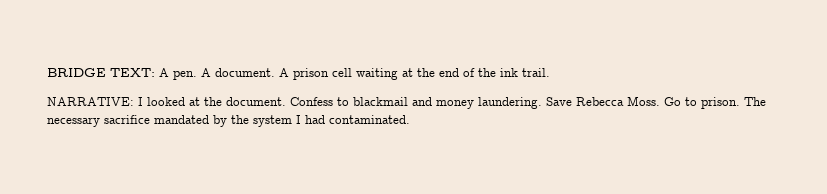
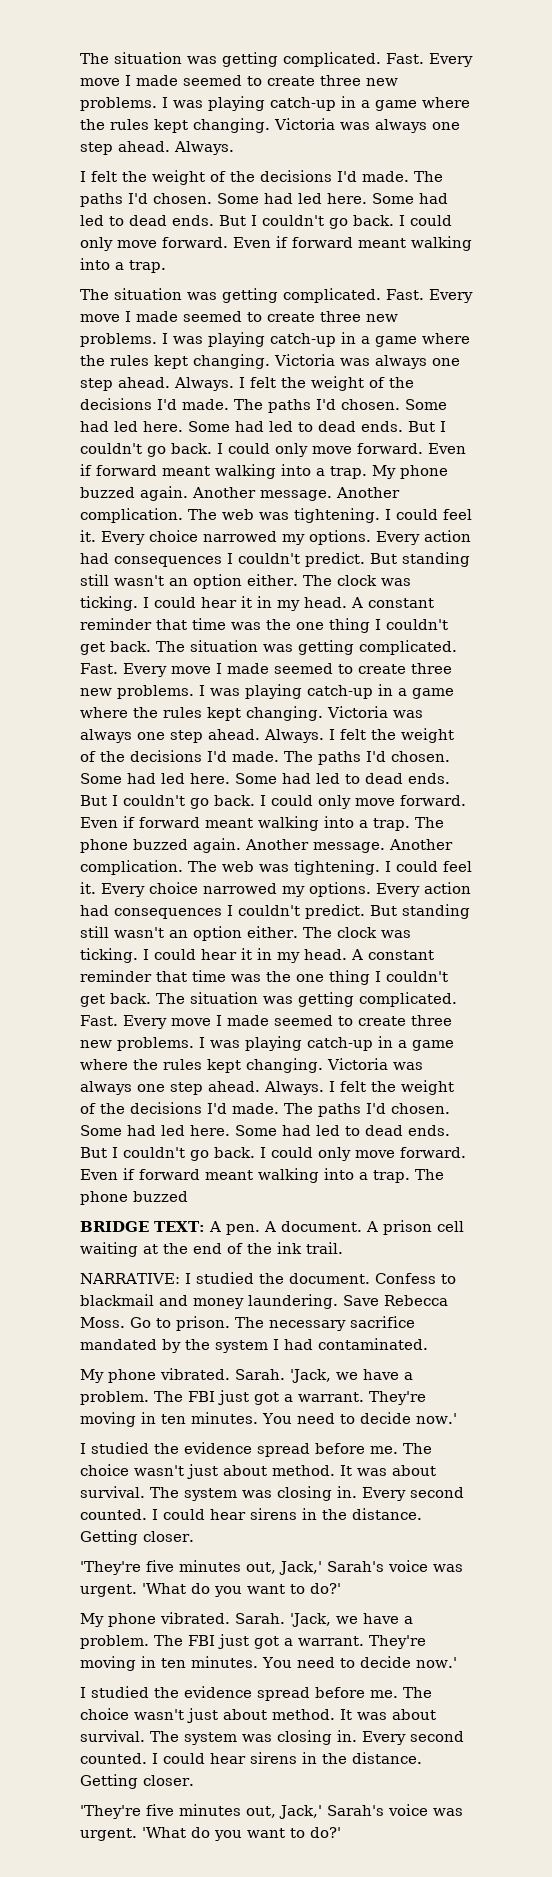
(47, 72) none -> [80,52,473,67] [80,75,398,86] [80,96,470,111] [80,118,460,133] [80,141,234,155] [80,170,443,185] [80,193,448,207] [80,215,452,229] [80,236,472,251] [80,258,166,273] [80,288,473,303] [80,311,398,322] [80,332,470,347] [80,354,460,369] [80,376,414,391] [80,398,447,413] [80,421,446,432] [80,443,466,457] [80,464,448,479] [80,486,400,501] [80,508,472,523] [80,530,471,545] [80,552,470,567] [80,574,411,589] [80,596,434,611] [80,618,448,633] [80,640,457,655] [80,663,452,677] [80,684,454,699] [80,706,423,721] [80,728,454,743] [80,750,450,765] [80,773,450,784] [80,795,466,809] [80,816,444,831] [80,838,453,853] [80,860,472,875] [80,882,471,897] [80,904,470,919] [80,926,411,941] [80,948,434,963] [80,970,448,985] [80,992,457,1007] [80,1015,452,1029] [80,1036,454,1051] [80,1058,423,1073] [80,1080,454,1095] [80,1102,450,1117] [80,1125,450,1136] [80,1147,466,1161] [80,1168,444,1183] [80,1191,188,1205] The situation was getting complicated. Fast. Every move I made seemed to create three new problems. I was playing catch-up in a game where the rules kept changing. Victoria was always one step ahead. Always. // I felt the weight of the decisions I'd made. The paths I'd chosen. Some had led here. Some had led to dead ends. But I couldn't go back. I could only move forward. Even if forward meant walking into a trap. // The situation was getting complicated. Fast. Every move I made seemed to create three new problems. I was playing catch-up in a game where the rules kept changing. Victoria was always one step ahead. Always. I felt the weight of the decisions I'd made. The paths I'd chosen. Some had led here. Some had led to dead ends. But I couldn't go back. I could only move forward. Even if forward meant walking into a trap. My phone buzzed again. Another message. Another complication. The web was tightening. I could feel it. Every choice narrowed my options. Every action had consequences I couldn't predict. But standing still wasn't an option either. The clock was ticking. I could hear it in my head. A constant reminder that time was the one thing I couldn't get back. The situation was getting complicated. Fast. Every move I made seemed to create three new problems. I was playing catch-up in a game where the rules kept changing. Victoria was always one step ahead. Always. I felt the weight of the decisions I'd made. The paths I'd chosen. Some had led here. Some had led to dead ends. But I couldn't go back. I could only move forward. Even if forward meant walking into a trap. The phone buzzed again. Another message. Another complication. The web was tightening. I could feel it. Every choice narrowed my options. Every action had consequences I couldn't predict. But standing still wasn't an option either. The clock was ticking. I could hear it in my head. A constant reminder that time was the one thing I couldn't get back. The situation was getting complicated. Fast. Every move I made seemed to create three new problems. I was playing catch-up in a game where the rules kept changing. Victoria was always one step ahead. Always. I felt the weight of the decisions I'd made. The paths I'd chosen. Some had led here. Some had led to dead ends. But I couldn't go back. I could only move forward. Even if forward meant walking into a trap. The phone buzzed //
[147,97,200,106] looked at -> [196,1272,254,1284] studied
(410, 119) none -> [80,1368,413,1383] [80,1390,426,1405] [80,1412,457,1427] [80,1442,432,1457] [80,1464,436,1479] [80,1486,464,1501] [80,1508,422,1520] [80,1530,194,1545] [80,1560,463,1575] [80,1583,341,1597] [80,1612,413,1627] [80,1634,426,1649] [80,1656,457,1671] [80,1686,432,1701] [80,1708,436,1723] [80,1730,464,1745] [80,1752,422,1764] [80,1774,194,1789] [80,1804,463,1819] [80,1827,341,1841] // My phone vibrated. Sarah. 'Jack, we have a problem. The FBI just got a warrant. They're moving in ten minutes. You need to decide now.' // I studied the evidence spread before me. The choice wasn't just about method. It was about survival. The system was closing in. Every second counted. I could hear sirens in the distance. Getting closer. // 'They're five minutes out, Jack,' Sarah's voice was urgent. 'What do you want to do?' // My phone vibrated. Sarah. 'Jack, we have a problem. The FBI just got a warrant. They're moving in ten minutes. You need to decide now.' // I studied the evidence spread before me. The choice wasn't just about method. It was about survival. The system was closing in. Every second counted. I could hear sirens in the distance. Getting closer. // 'They're five minutes out, Jack,' Sarah's voice was urgent. 'What do you want to do?'

